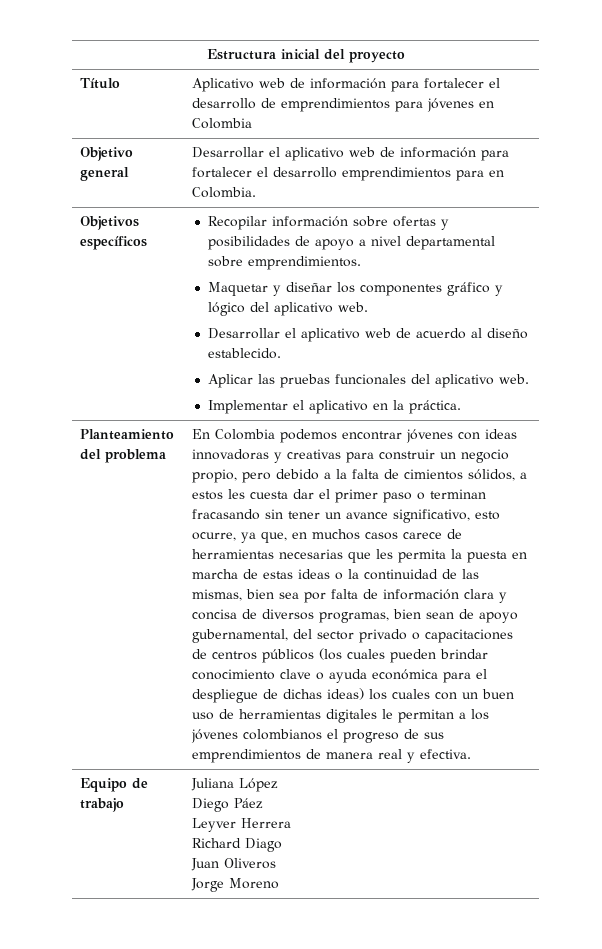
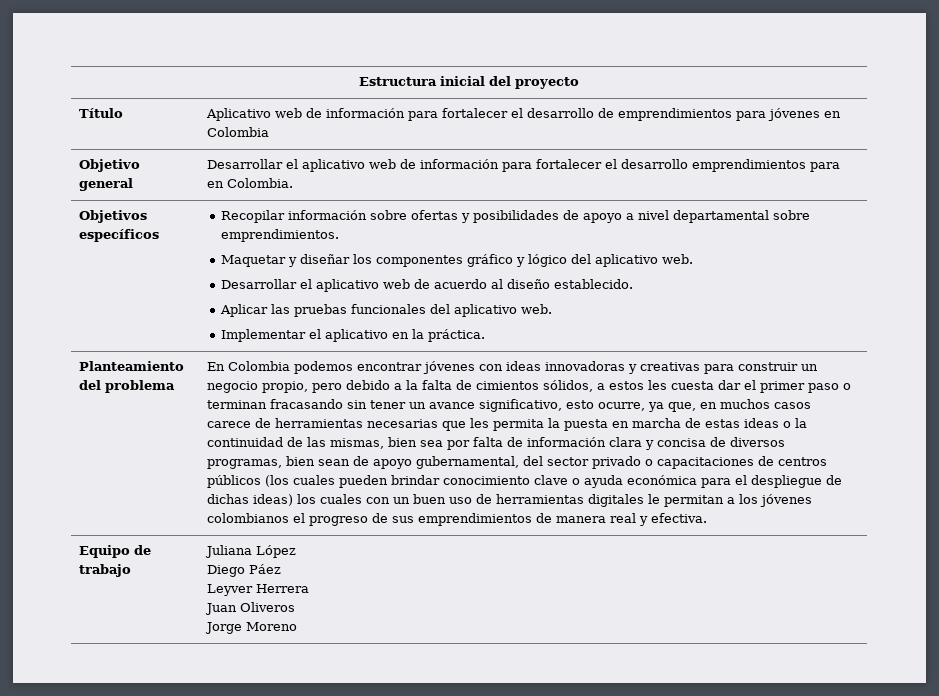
[192,838,283,852] // Richard Diago -> (310, 588) none

